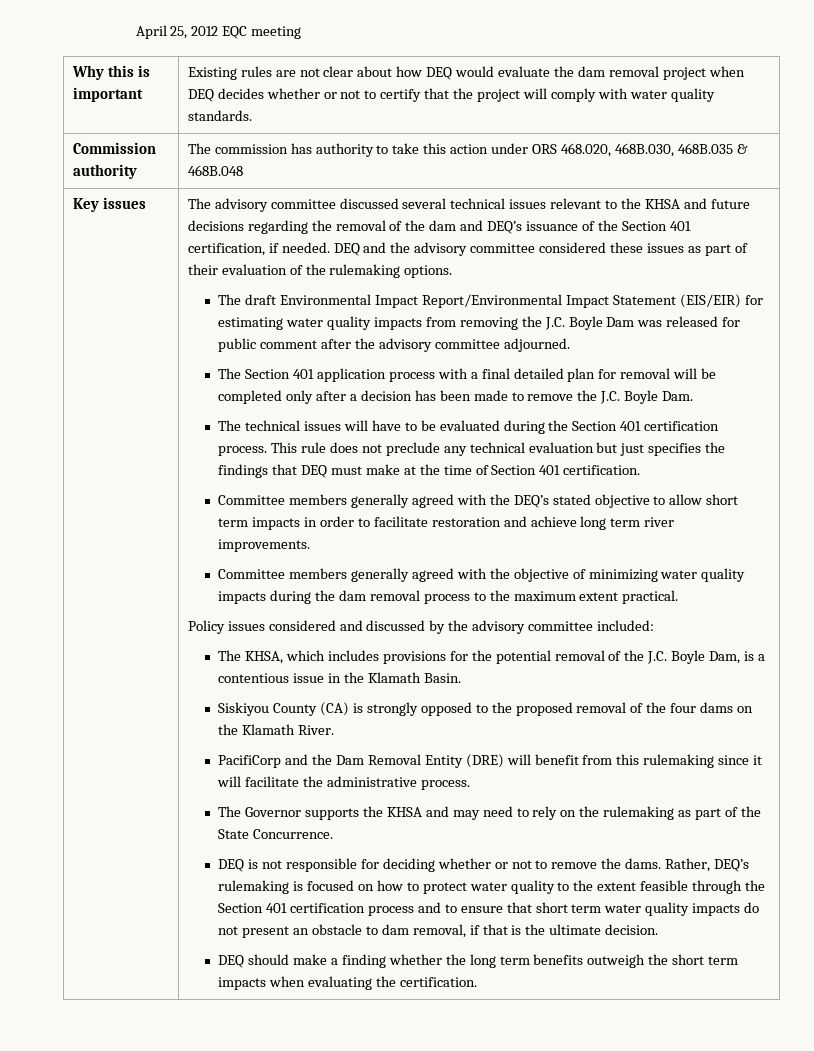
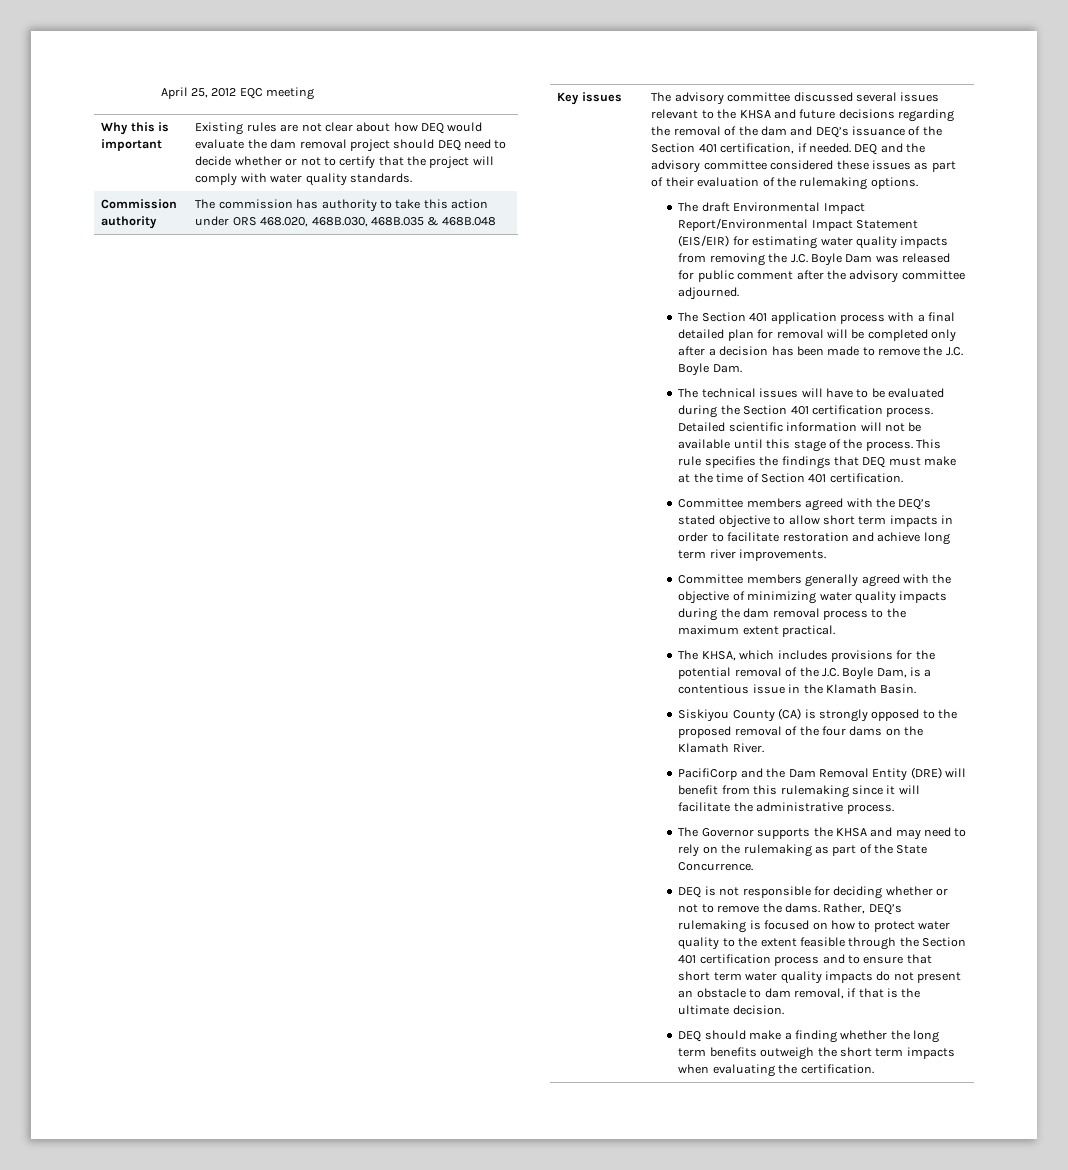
[708,66,745,77] [187,88,264,102] when DEQ decides -> [393,139,507,151] [195,156,232,166] should DEQ need to decide
[450,198,506,209] technical -> (897, 97) none
[271,442,645,456] This rule does not preclude any technical evaluation but just -> [678,422,922,432] [678,439,942,452] [678,456,702,466] Detailed scientific information will not be available until this stage of the process. This rule
[351,494,410,508] generally -> (802, 503) none
[187,620,655,634] // Policy issues considered and discussed by the advisory committee included: -> (836, 631) none

